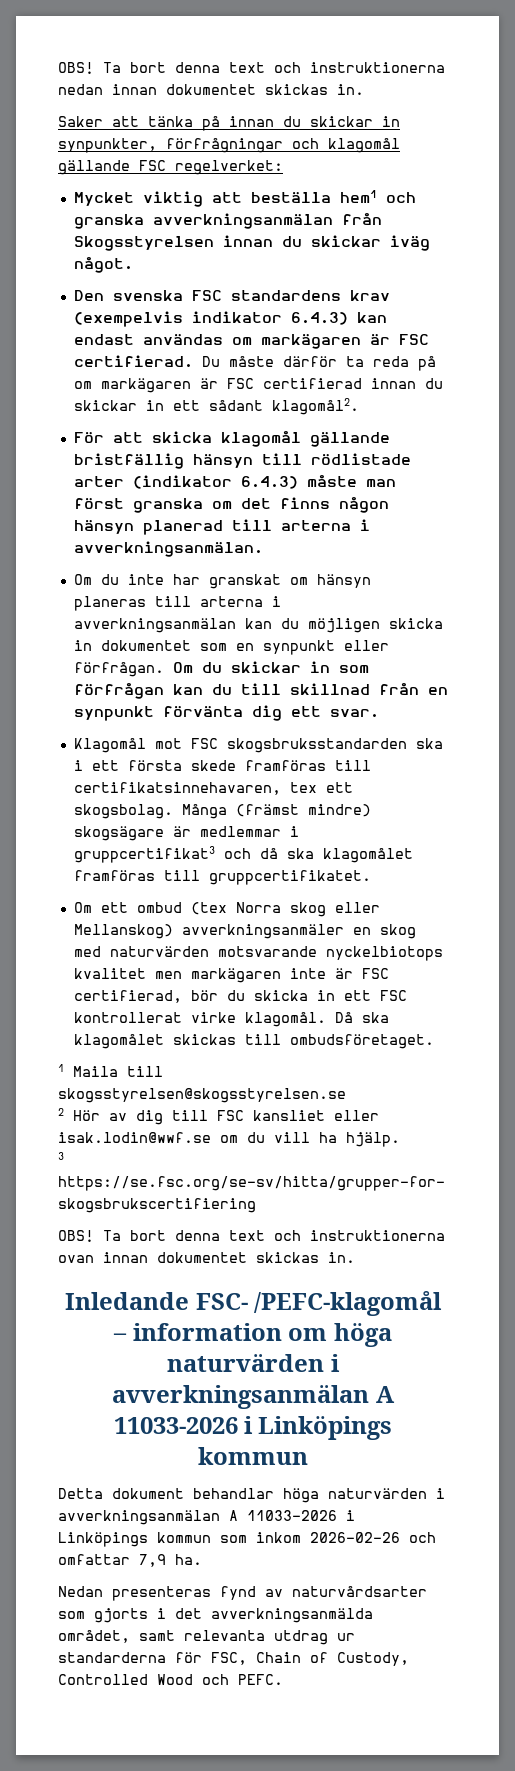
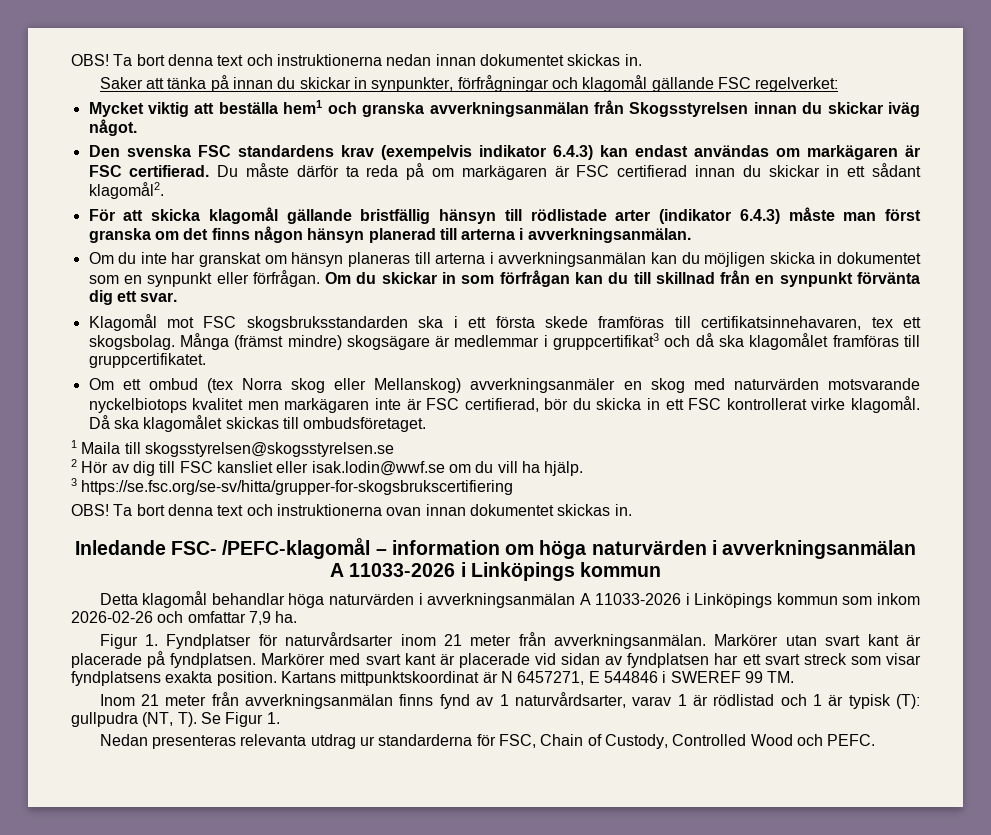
[112,1488,184,1499] dokument -> [142,591,208,608] klagomål
[58,1586,427,1601] [58,1608,373,1623] [58,1630,175,1643] Nedan presenteras fynd av naturvårdsarter som gjorts i det avverkningsanmälda området, samt -> [99,632,921,649] [71,651,921,668] [71,671,795,686] [99,692,921,709] [71,712,280,727] [99,734,237,749] Figur 1. Fyndplatser för naturvårdsarter inom 21 meter från avverkningsanmälan. Markörer utan svart kant är placerade på fyndplatsen. Markörer med svart kant är placerade vid sidan av fyndplatsen har ett svart streck som visar fyndplatsens exakta position. Kartans mittpunktskoordinat är N 6457271, E 544846 i SWEREF 99 TM. // Inom 21 meter från avverkningsanmälan finns fynd av 1 naturvårdsarter, varav 1 är rödlistad och 1 är typisk (T): gullpudra (NT, T). Se Figur 1. // Nedan presenteras

